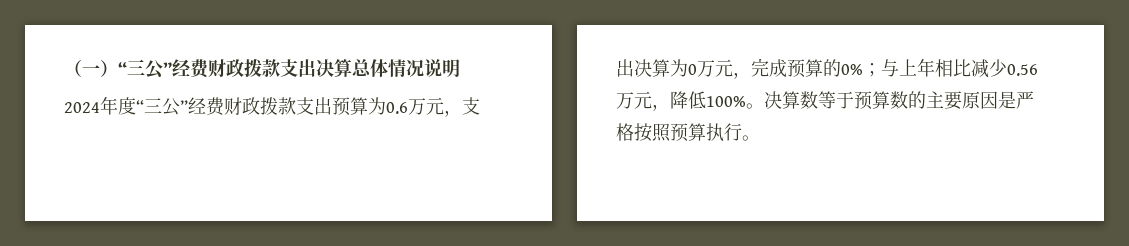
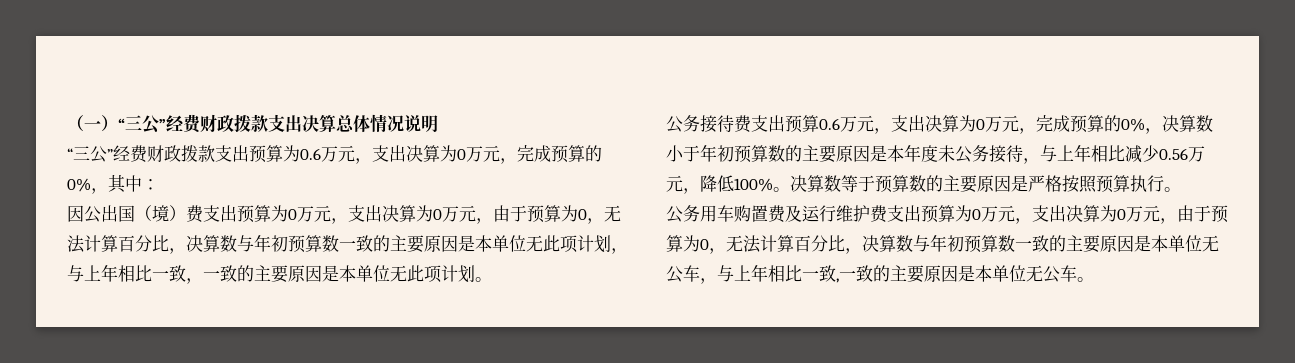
[64,96,136,115] 2024年度 -> (438, 123) none
[863,63,881,77] ； -> [91,174,159,194] [67,205,621,224] [67,234,628,254] [67,264,492,284] [666,115,1213,134] [666,144,1040,164] ，其中： // 因公出国（境）费支出预算为0万元，支出决算为0万元，由于预算为0，无法计算百分比，决算数与年初预算数一致的主要原因是本单位无此项计划，与上年相比一致，一致的主要原因是本单位无此项计划。 // 公务接待费支出预算0.6万元，支出决算为0万元，完成预算的0%，决算数小于年初预算数的主要原因是本年度未公务接待，
(760, 138) none -> [666,205,1228,224] [666,234,1219,254] [666,264,1094,284] // 公务用车购置费及运行维护费支出预算为0万元，支出决算为0万元，由于预算为0，无法计算百分比，决算数与年初预算数一致的主要原因是本单位无公车，与上年相比一致,一致的主要原因是本单位无公车。

